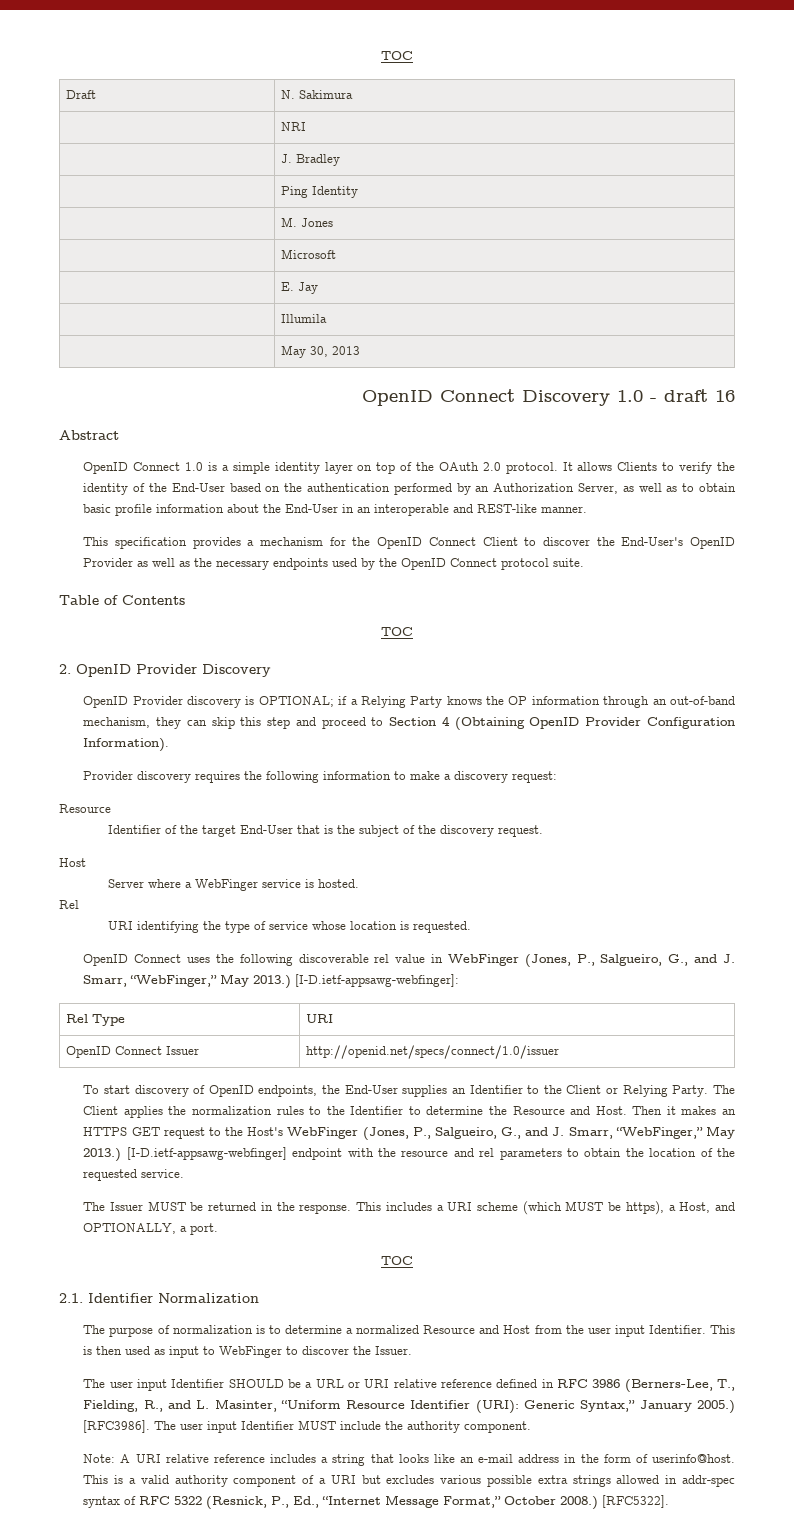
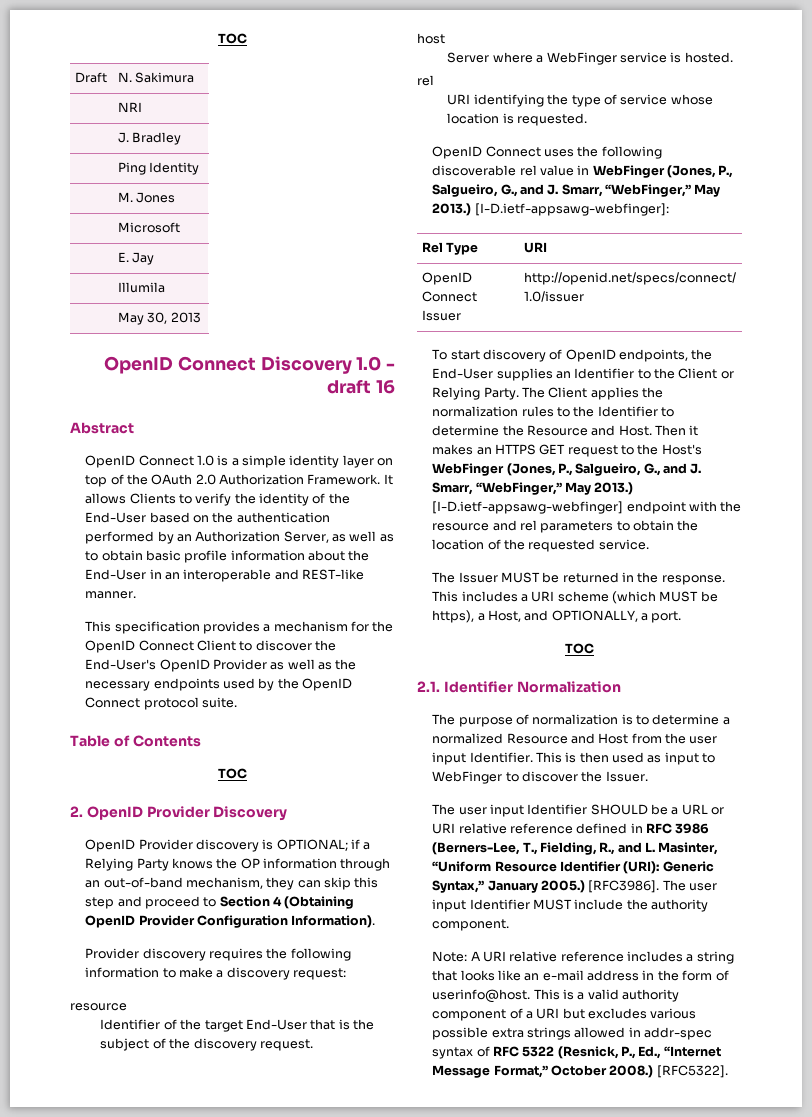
[505,462,558,474] protocol. -> [219,474,381,485] Authorization Framework.
[59,804,111,813] Resource -> [70,1003,127,1011] resource
[59,858,86,867] Host -> [417,33,445,44] host
[59,900,79,909] Rel -> [417,75,434,86] rel

